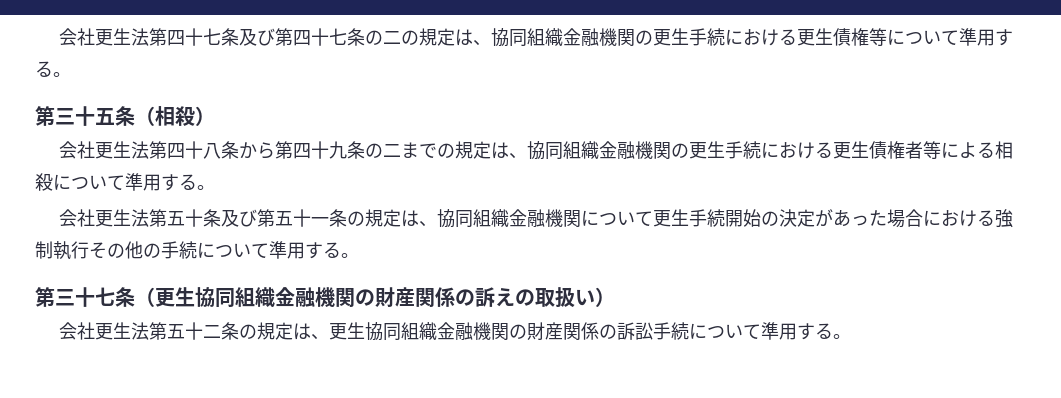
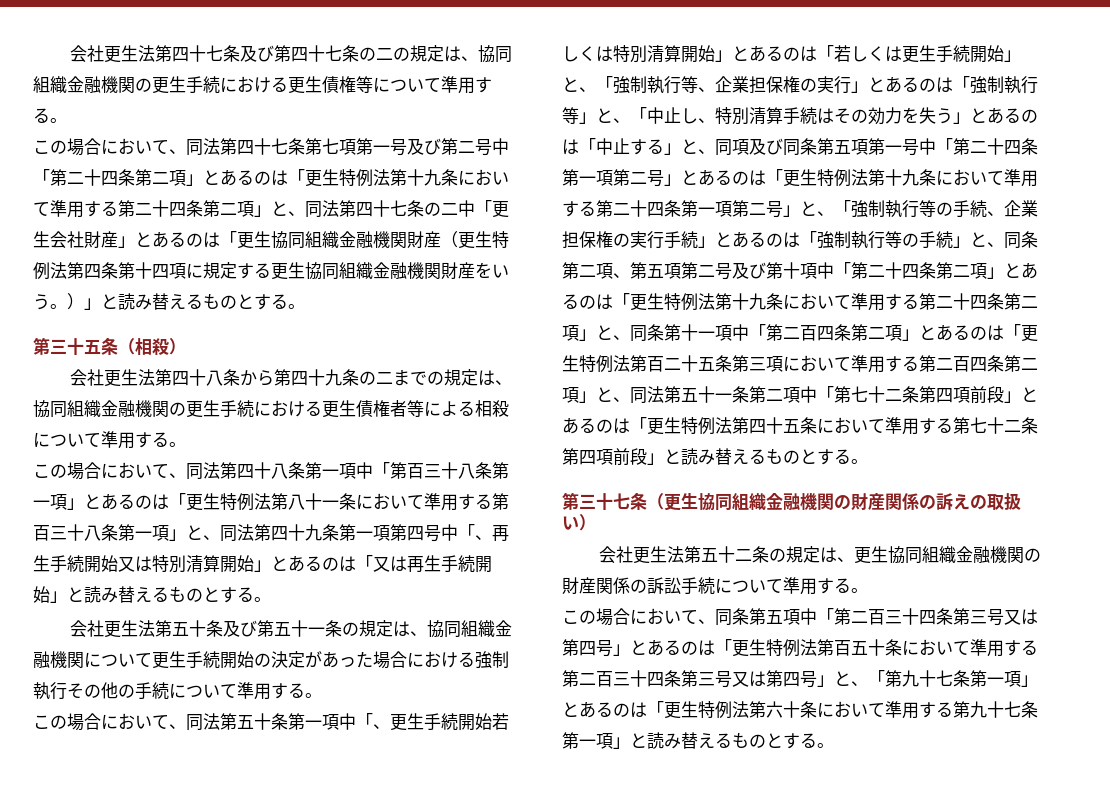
(71, 74) none -> [33,138,509,156] [33,169,509,187] [33,200,509,218] [33,231,509,249] [33,262,509,280] [33,293,305,310] // この場合において、同法第四十七条第七項第一号及び第二号中「第二十四条第二項」とあるのは「更生特例法第十九条において準用する第二十四条第二項」と、同法第四十七条の二中「更生会社財産」とあるのは「更生協同組織金融機関財産（更生特例法第四条第十四項に規定する更生協同組織金融機関財産をいう。）」と読み替えるものとする。
(215, 187) none -> [33,462,509,480] [33,493,509,511] [33,524,509,542] [33,555,492,573] [33,586,271,603] // この場合において、同法第四十八条第一項中「第百三十八条第一項」とあるのは「更生特例法第八十一条において準用する第百三十八条第一項」と、同法第四十九条第一項第四号中「、再生手続開始又は特別清算開始」とあるのは「又は再生手続開始」と読み替えるものとする。
(359, 255) none -> [33,713,509,731] [562,45,1021,63] [562,76,1038,94] [562,107,1038,125] [562,138,1038,156] [562,169,1038,187] [562,200,1038,218] [562,231,1038,249] [562,262,1038,280] [562,293,1038,311] [562,324,1038,342] [562,355,1038,373] [562,386,1038,404] [562,417,1038,435] [562,448,868,466] // この場合において、同法第五十条第一項中「、更生手続開始若しくは特別清算開始」とあるのは「若しくは更生手続開始」と、「強制執行等、企業担保権の実行」とあるのは「強制執行等」と、「中止し、特別清算手続はその効力を失う」とあるのは「中止する」と、同項及び同条第五項第一号中「第二十四条第一項第二号」とあるのは「更生特例法第十九条において準用する第二十四条第一項第二号」と、「強制執行等の手続、企業担保権の実行手続」とあるのは「強制執行等の手続」と、同条第二項、第五項第二号及び第十項中「第二十四条第二項」とあるのは「更生特例法第十九条において準用する第二十四条第二項」と、同条第十一項中「第二百四条第二項」とあるのは「更生特例法第百二十五条第三項において準用する第二百四条第二項」と、同法第五十一条第二項中「第七十二条第四項前段」とあるのは「更生特例法第四十五条において準用する第七十二条第四項前段」と読み替えるものとする。
(851, 336) none -> [562,608,1038,626] [562,639,1038,657] [562,670,1038,688] [562,701,1038,719] [562,732,834,749] // この場合において、同条第五項中「第二百三十四条第三号又は第四号」とあるのは「更生特例法第百五十条において準用する第二百三十四条第三号又は第四号」と、「第九十七条第一項」とあるのは「更生特例法第六十条において準用する第九十七条第一項」と読み替えるものとする。

